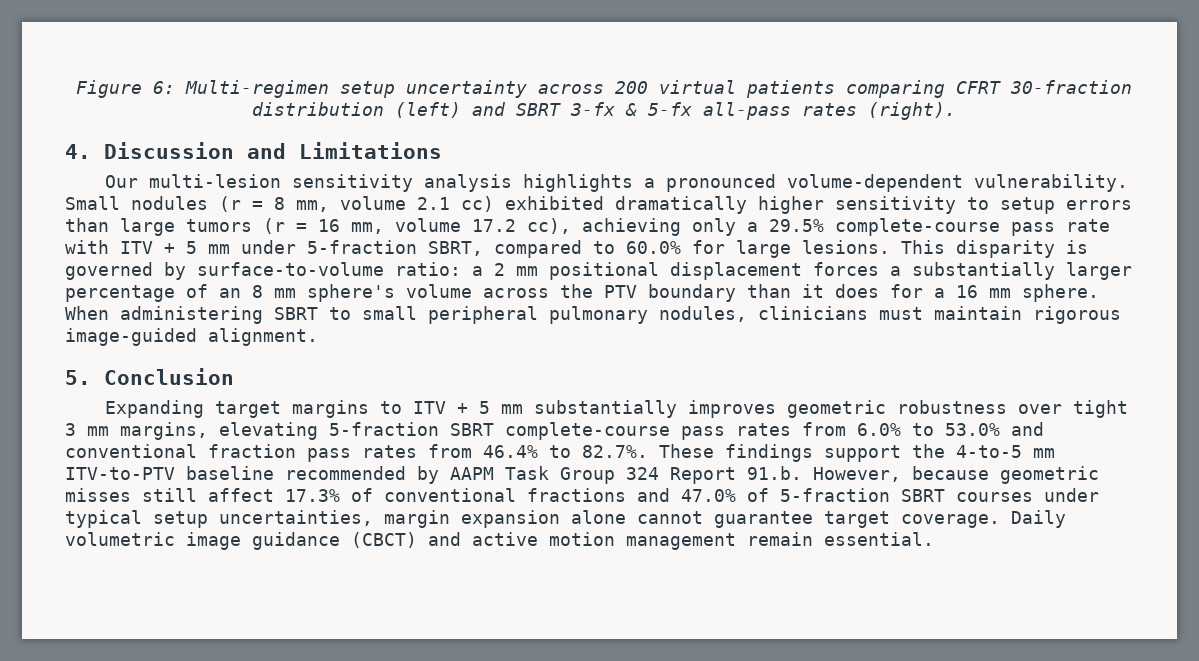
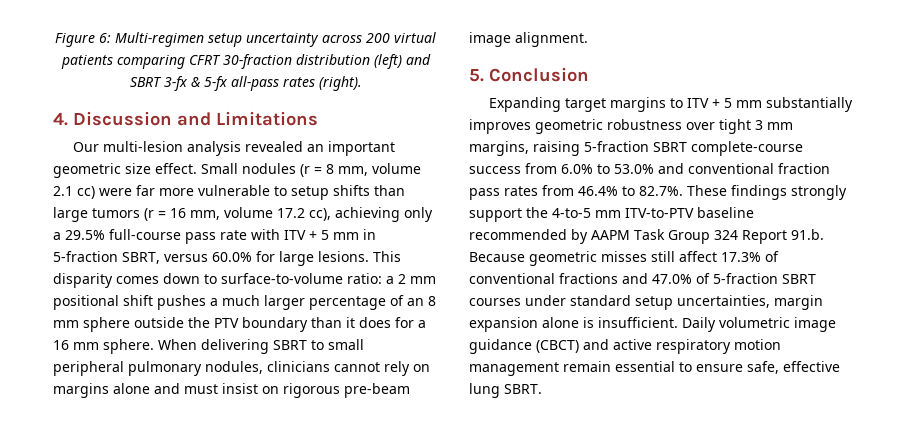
[292,174,1129,192] sensitivity analysis highlights a pronounced volume-dependent vulnerability. -> [186,141,395,156] [53,163,197,178] analysis revealed an important geometric size effect.
[505,196,956,214] exhibited dramatically higher sensitivity -> [99,185,270,196] were far more vulnerable
[1066,200,1132,210] errors -> [333,185,370,196] shifts
[835,218,1000,236] complete-course -> [109,229,181,240] full-course
[241,240,296,254] under -> [363,229,376,240] in
[494,240,615,258] compared to -> [164,254,208,262] versus
[1066,240,1088,254] [65,262,186,280] is governed by -> [116,273,217,284] comes down to
[670,262,1055,280] displacement forces a substantially -> [123,295,260,310] shift pushes a much
[307,284,549,302] sphere's volume across -> [83,317,184,332] sphere outside
[120,306,263,324] administering -> [201,339,269,354] delivering
[879,306,1121,324] [65,328,197,346] must maintain rigorous image-guided -> [334,361,430,376] [53,383,410,398] [469,32,511,47] cannot rely on margins alone and must insist on rigorous pre-beam image
[219,422,318,440] elevating -> [533,141,580,156] raising
[681,423,791,440] pass rates -> [469,166,521,174] success
(813, 453) none -> [791,185,847,200] strongly
[813,466,989,482] However, because -> [469,252,525,262] Because
[65,510,142,528] typical -> [570,295,631,306] standard
[637,511,1000,528] cannot guarantee target coverage. -> [583,317,678,328] is insufficient.
(538, 539) none -> [656,339,731,354] respiratory
[824,532,934,546] essential. -> [615,361,840,374] [469,383,542,398] essential to ensure safe, effective lung SBRT.

